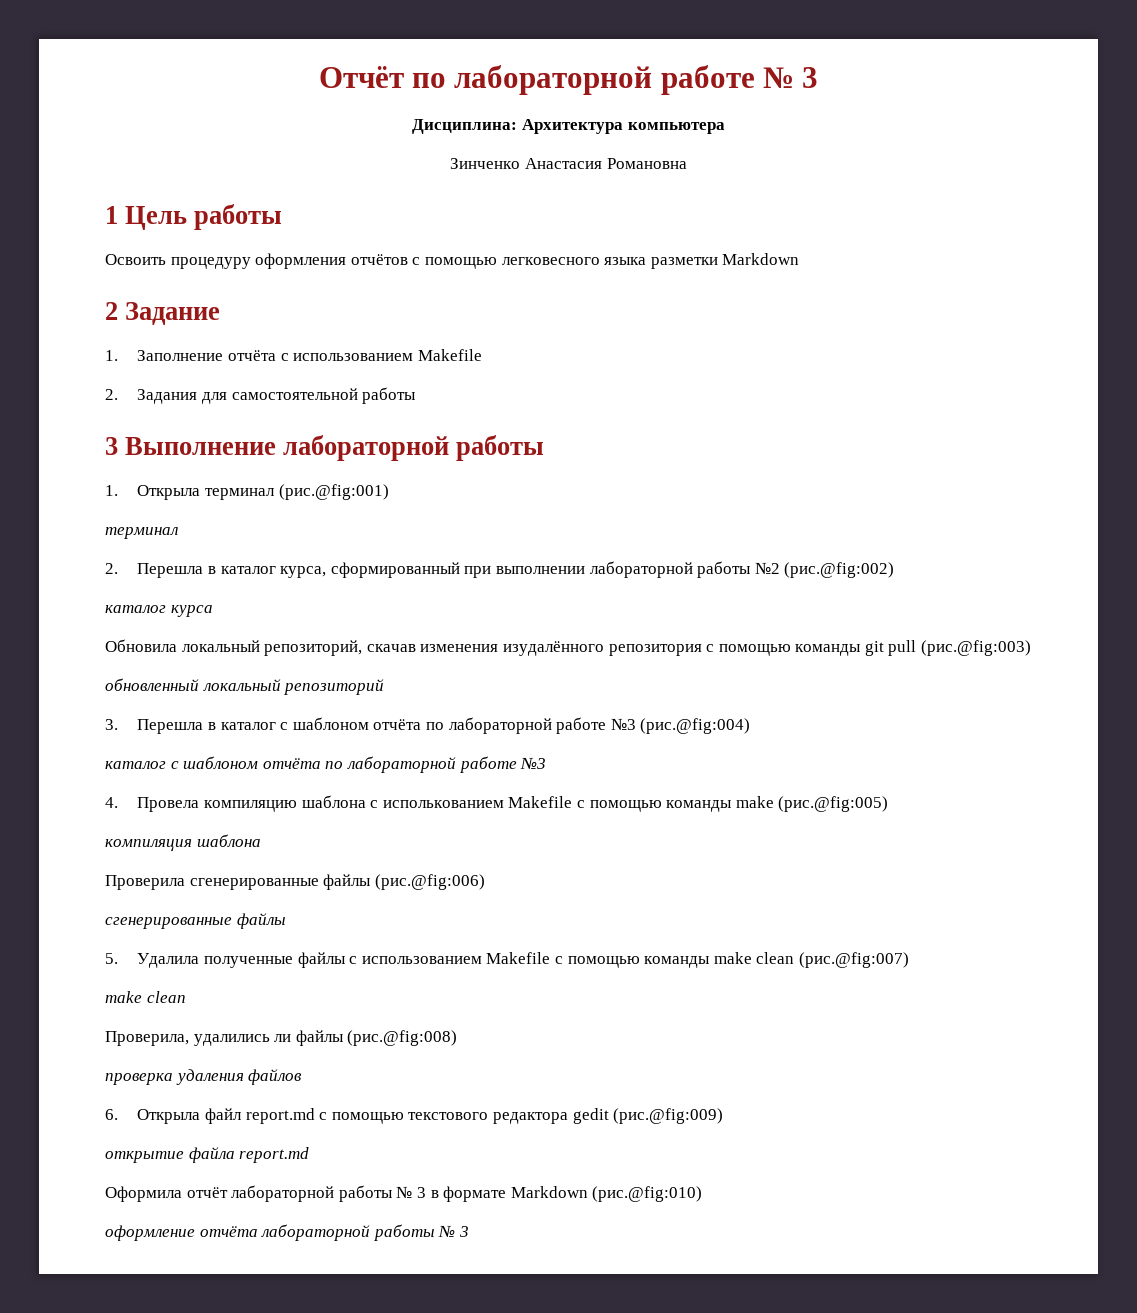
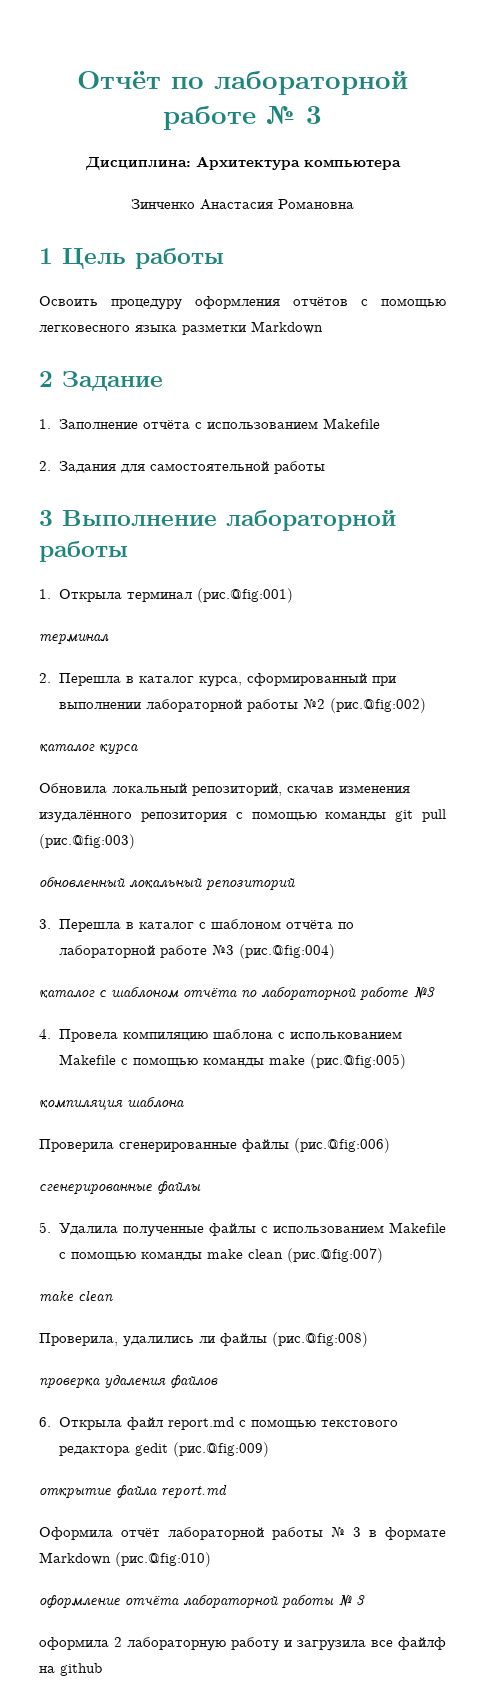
(469, 1231) none -> [39,1637,446,1651] [39,1663,102,1676] // оформила 2 лабораторную работу и загрузила все файлф на github

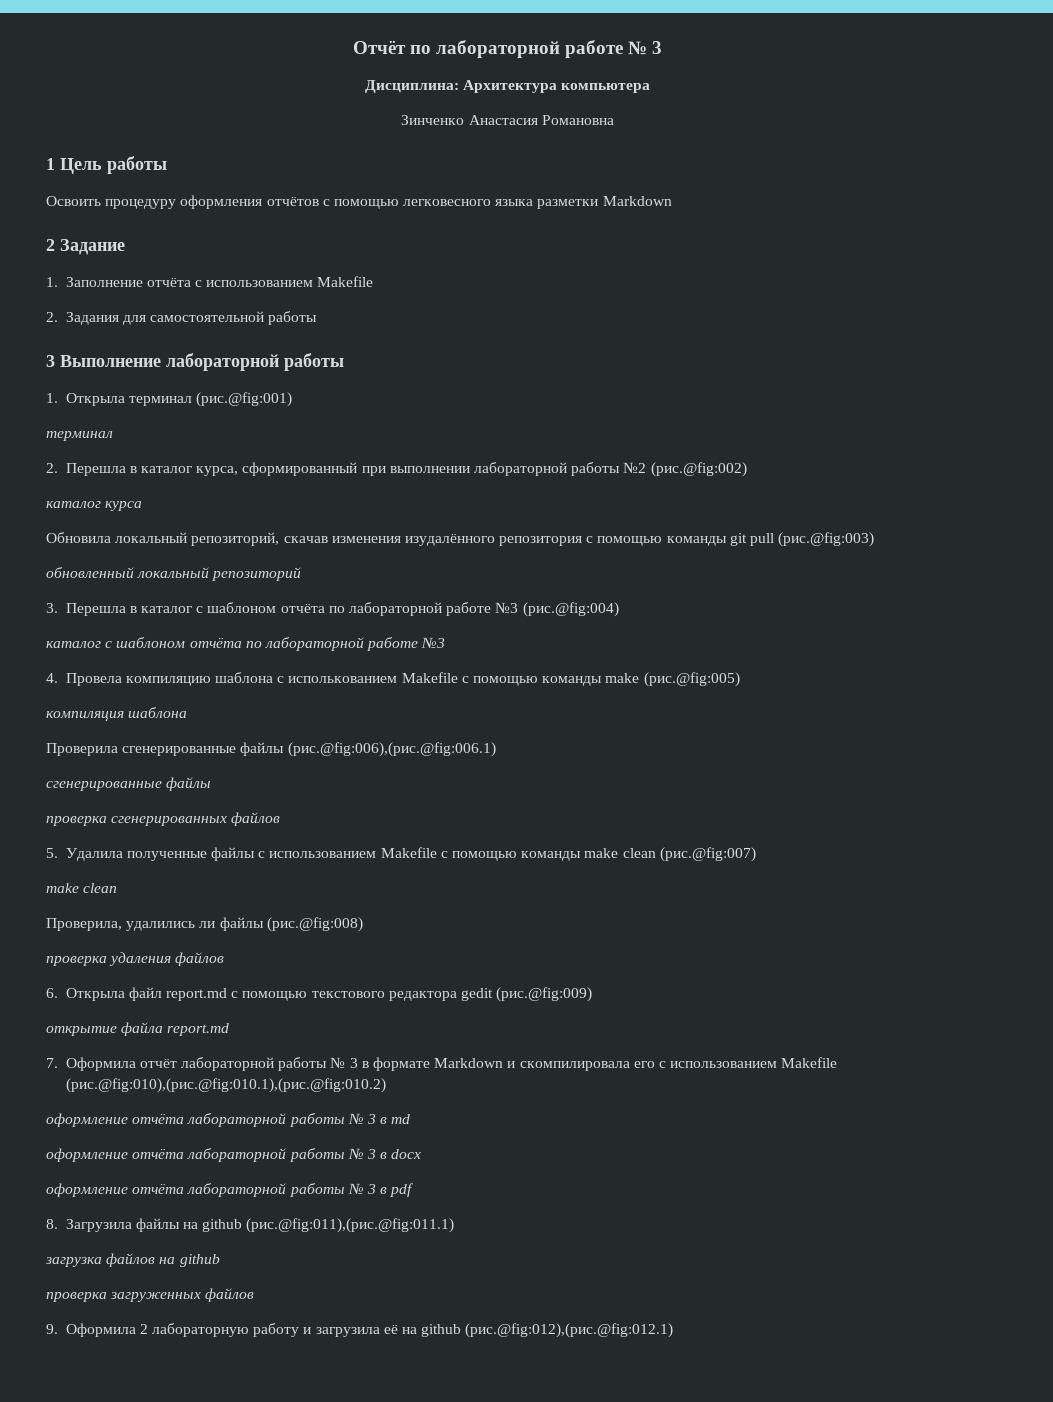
[294,1138,390,1153] [39,1181,201,1195] (рис.@fig:006) // сгенерированные файлы -> [287,742,496,757] [46,777,212,791] [46,812,281,826] (рис.@fig:006),(рис.@fig:006.1) // сгенерированные файлы // проверка сгенерированных файлов
(227, 1491) none -> [46,1058,58,1068] 7.
[115,1552,211,1567] [39,1594,365,1609] [39,1637,109,1650] (рис.@fig:010) // оформление отчёта лабораторной работы № 3 // оформила -> [507,1057,838,1071] [65,1078,386,1093] [46,1113,411,1127] [46,1148,422,1162] [46,1183,415,1197] [46,1218,455,1233] [45,1253,220,1267] [46,1288,255,1302] [46,1323,136,1337] и скомпилировала его с использованием Makefile (рис.@fig:010),(рис.@fig:010.1),(рис.@fig:010.2) // оформление отчёта лабораторной работы № 3 в md // оформление отчёта лабораторной работы № 3 в docx // оформление отчёта лабораторной работы № 3 в pdf // 8. Загрузила файлы на github (рис.@fig:011),(рис.@fig:011.1) // загрузка файлов на github // проверка загруженных файлов // 9. Оформила
[371,1637,446,1650] [39,1663,102,1676] все файлф на github -> [383,1323,674,1338] её на github (рис.@fig:012),(рис.@fig:012.1)

